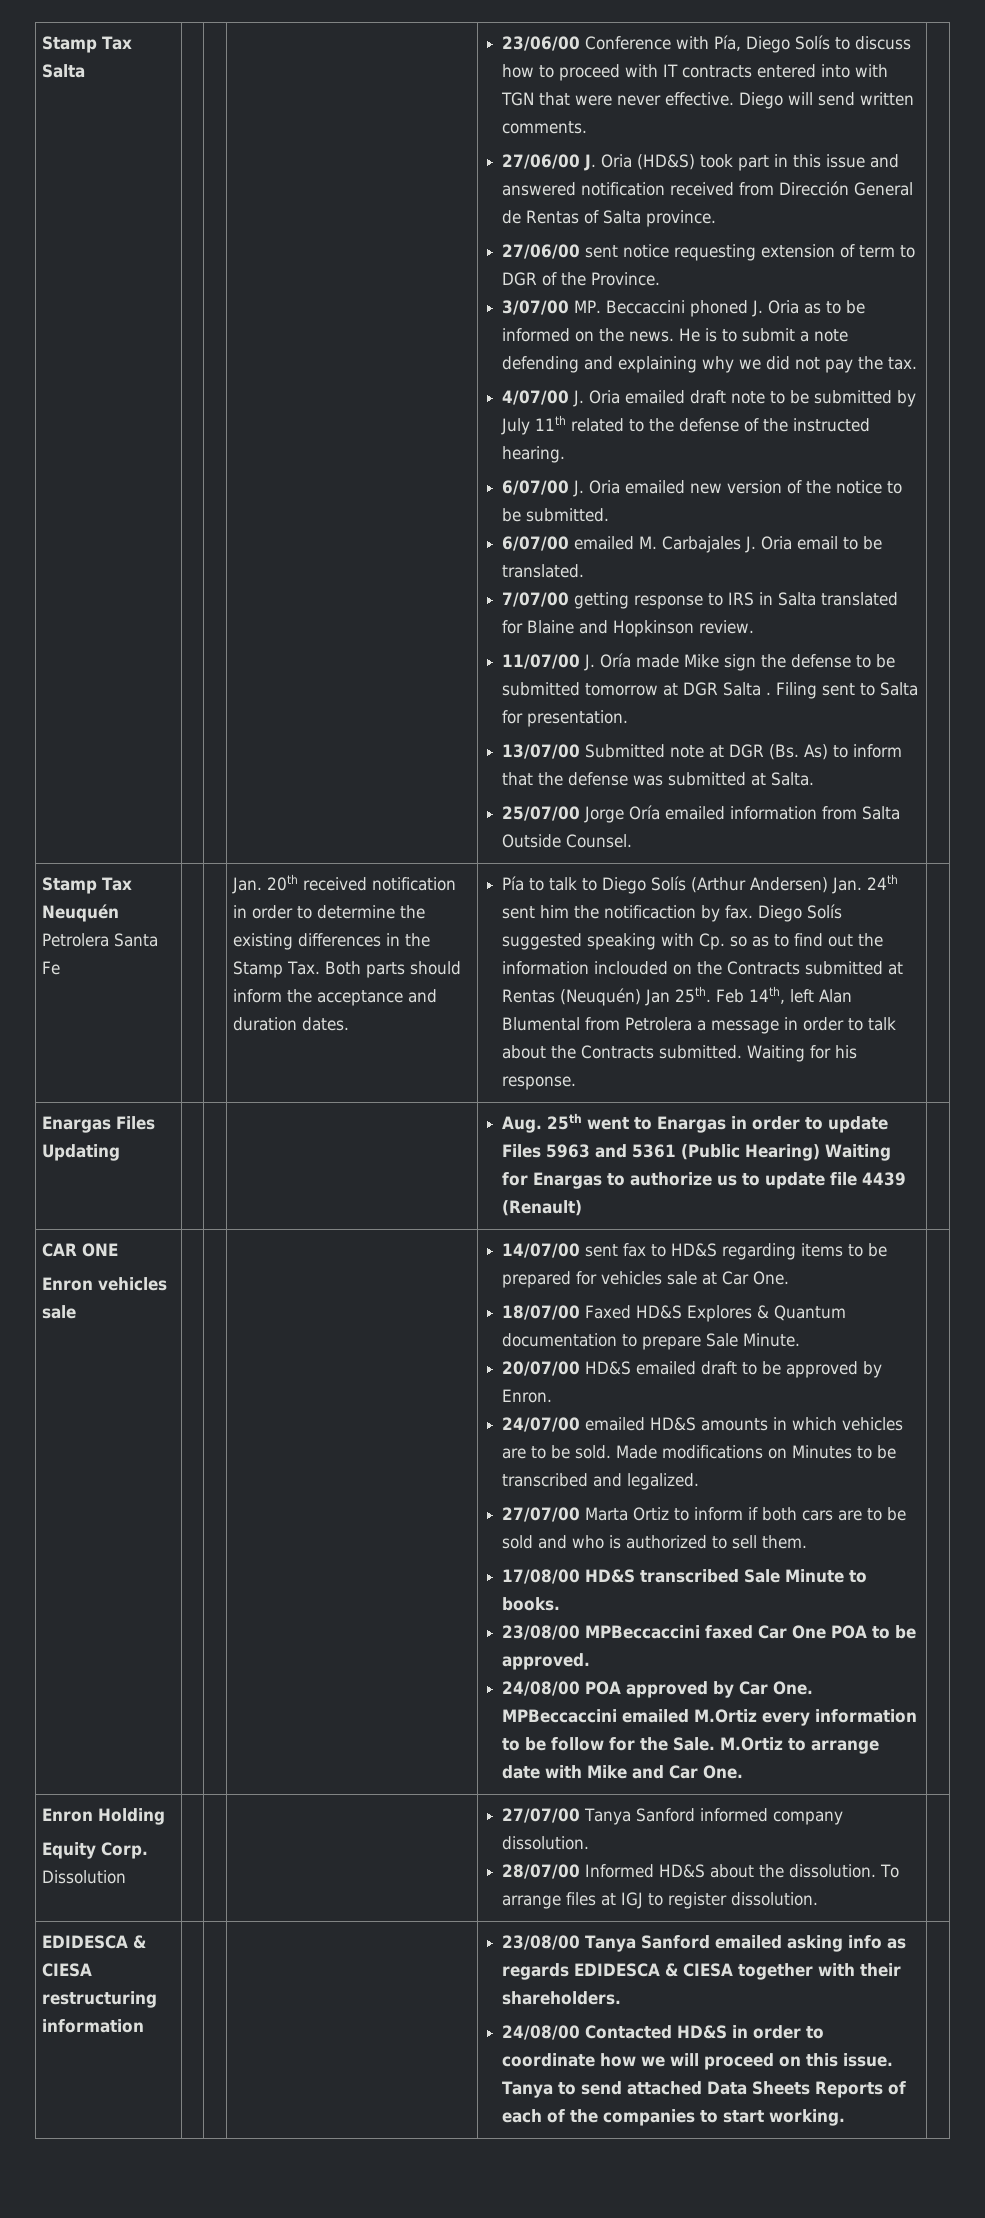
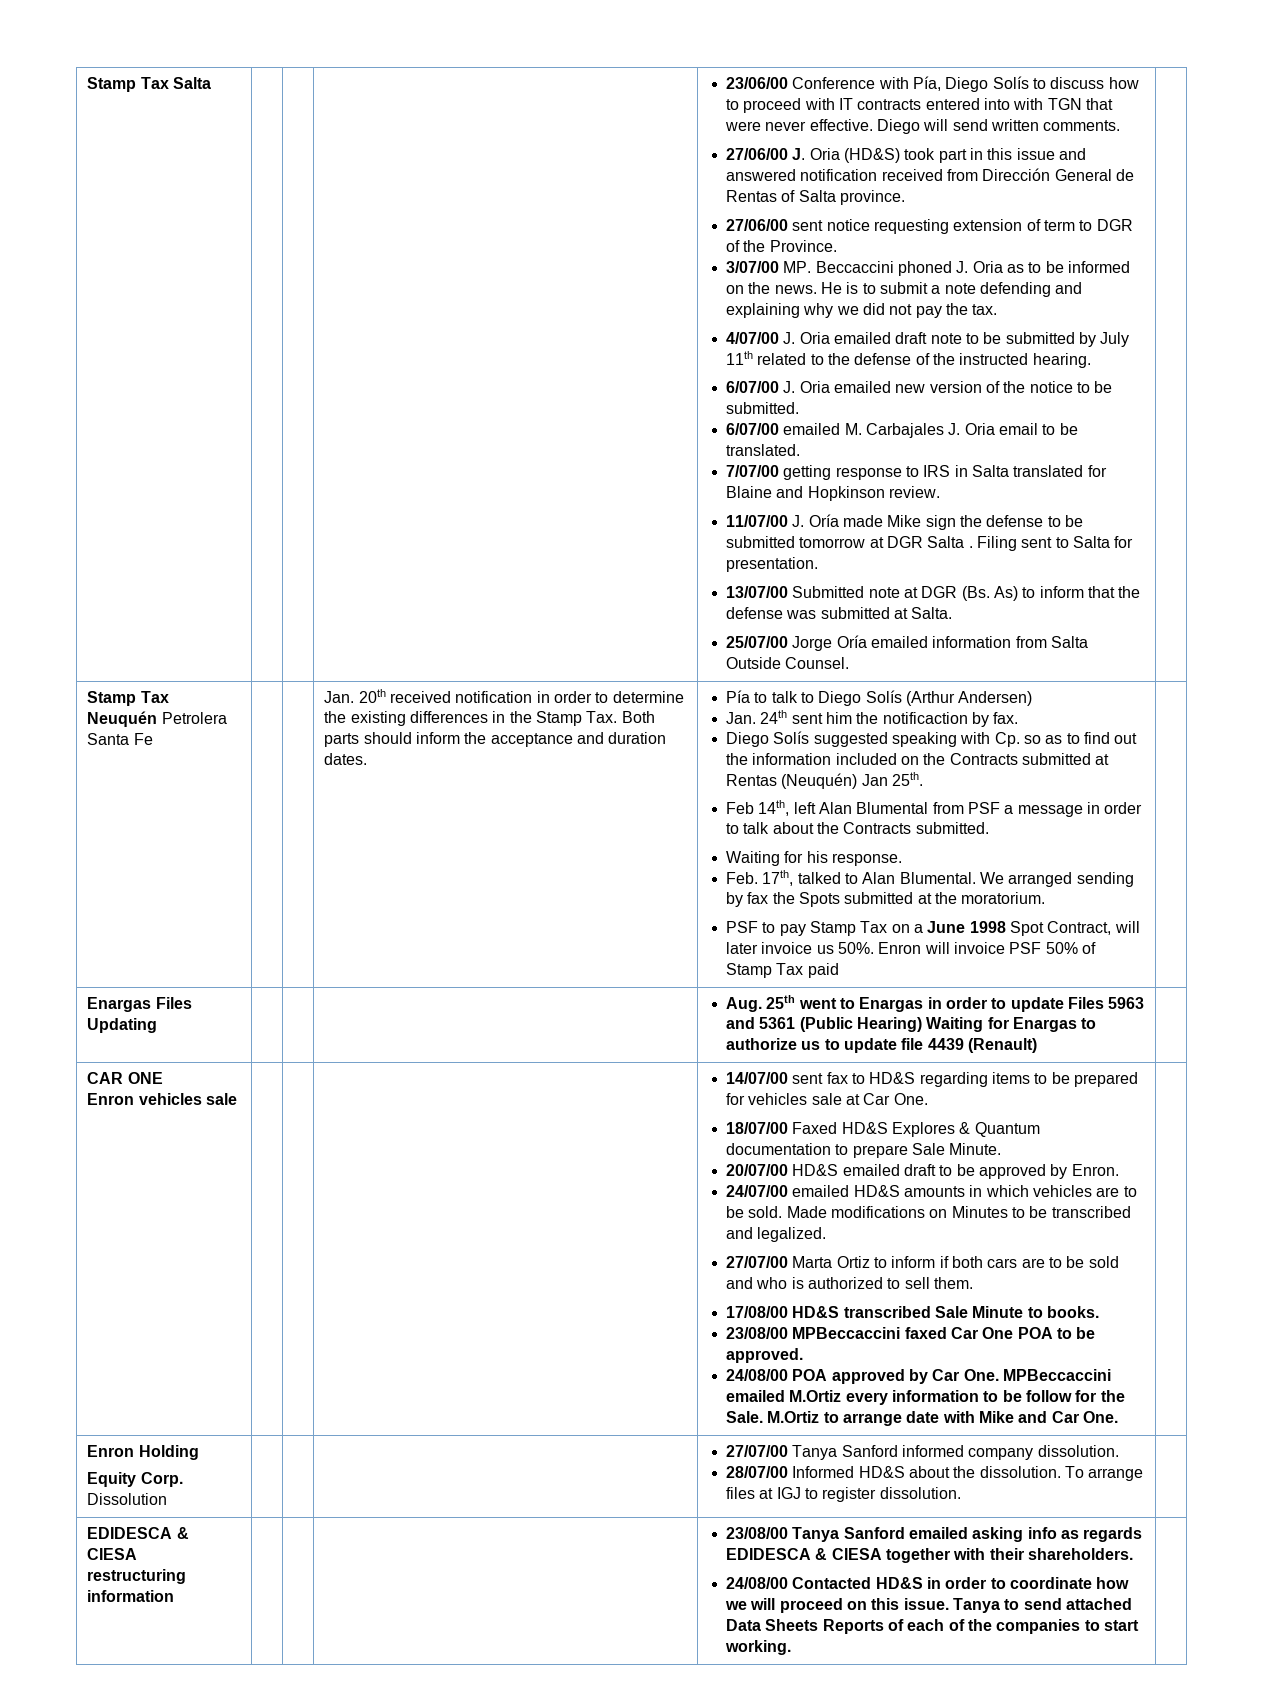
(829, 885) none -> (1033, 698) //
(754, 912) none -> (1019, 718) //
[594,961,669,975] inclouded -> [835,753,897,765] included
(712, 994) none -> (924, 779) //
[625,1017,693,1031] Petrolera -> [967,802,1000,814] PSF
(743, 1052) none -> (989, 828) //
(577, 1083) none -> [726,870,1134,887] [726,892,1046,907] [726,921,1140,936] [726,942,1096,954] [726,963,839,978] // Feb. 17th, talked to Alan Blumental. We arranged sending by fax the Spots submitted at the moratorium. // PSF to pay Stamp Tax on a June 1998 Spot Contract, will later invoice us 50%. Enron will invoice PSF 50% of Stamp Tax paid

